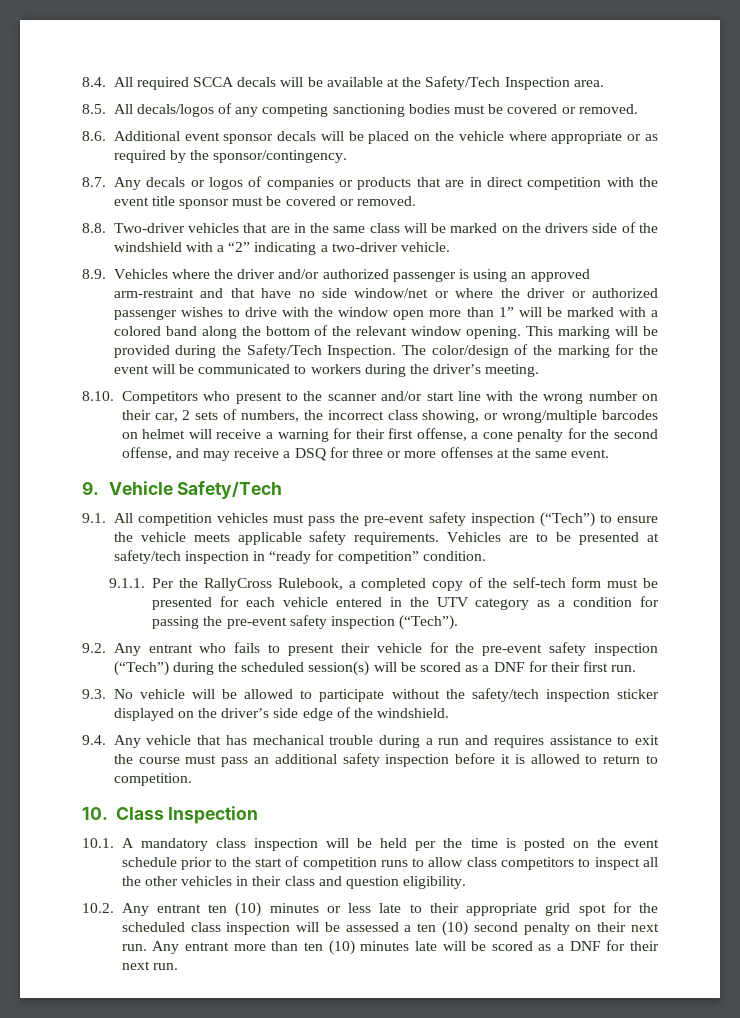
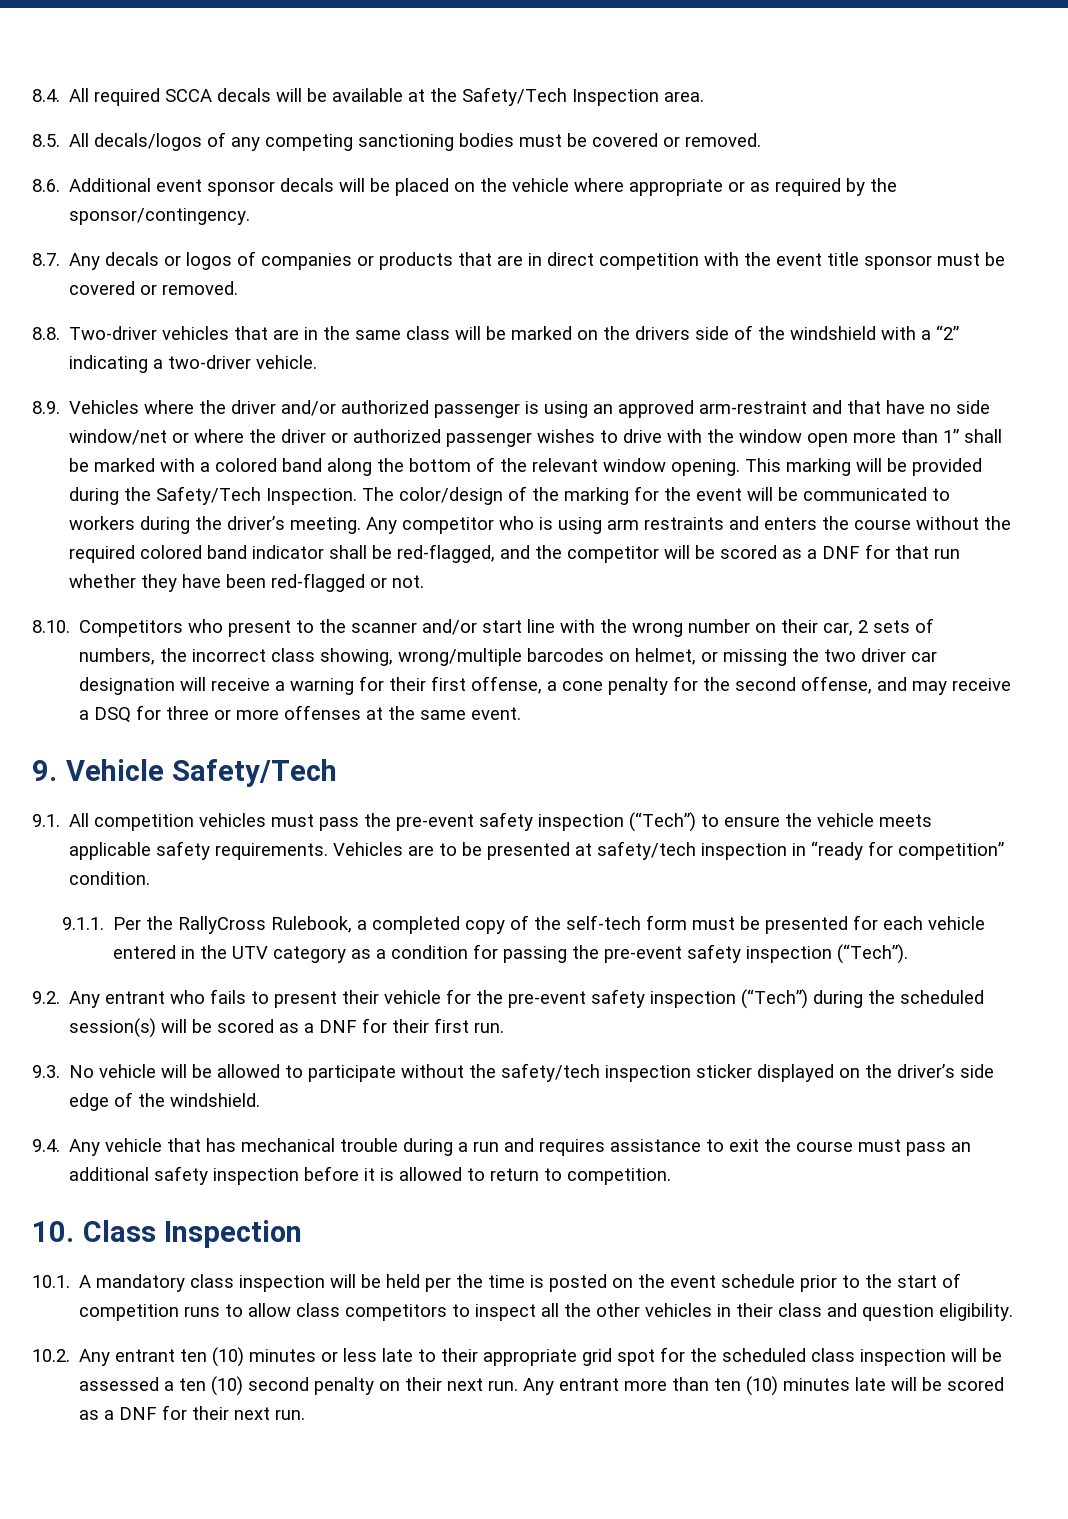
[518,307,542,317] will -> [964,429,1003,443] shall
(540, 370) none -> [366,516,1012,534] [69,544,961,563] [69,573,425,592] Any competitor who is using arm restraints and enters the course without the required colored band indicator shall be red-flagged, and the competitor will be scored as a DNF for that run whether they have been red-flagged or not.
[484,413,499,420] or -> (394, 657) none
[142,429,186,439] helmet -> [635,648,938,666] [79,677,176,695] helmet, or missing the two driver car designation

